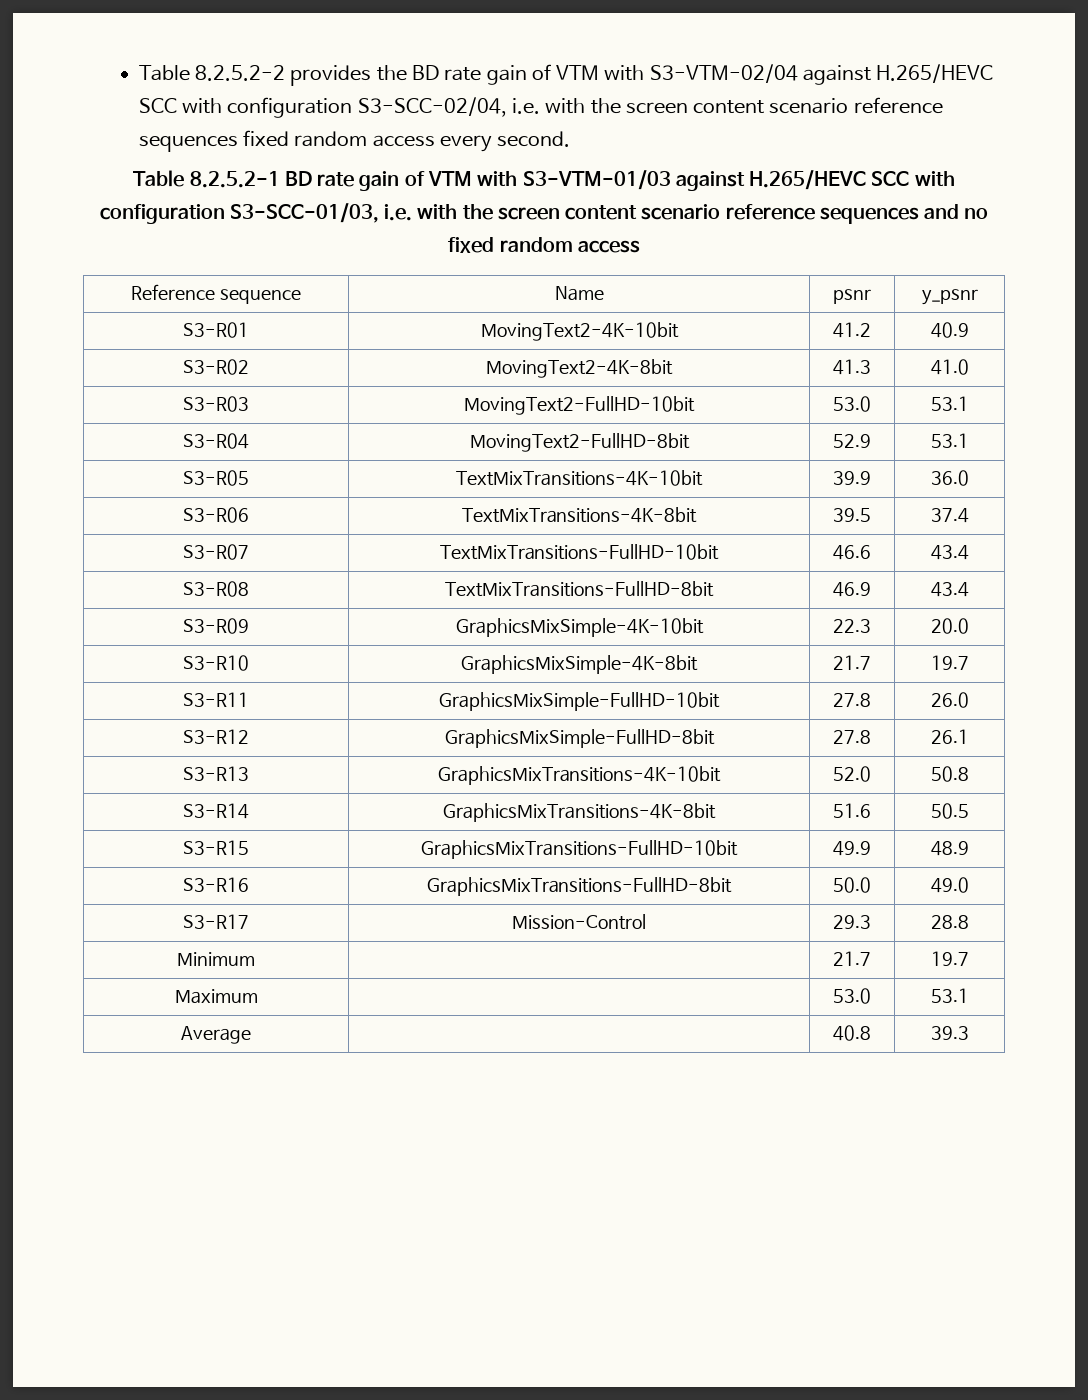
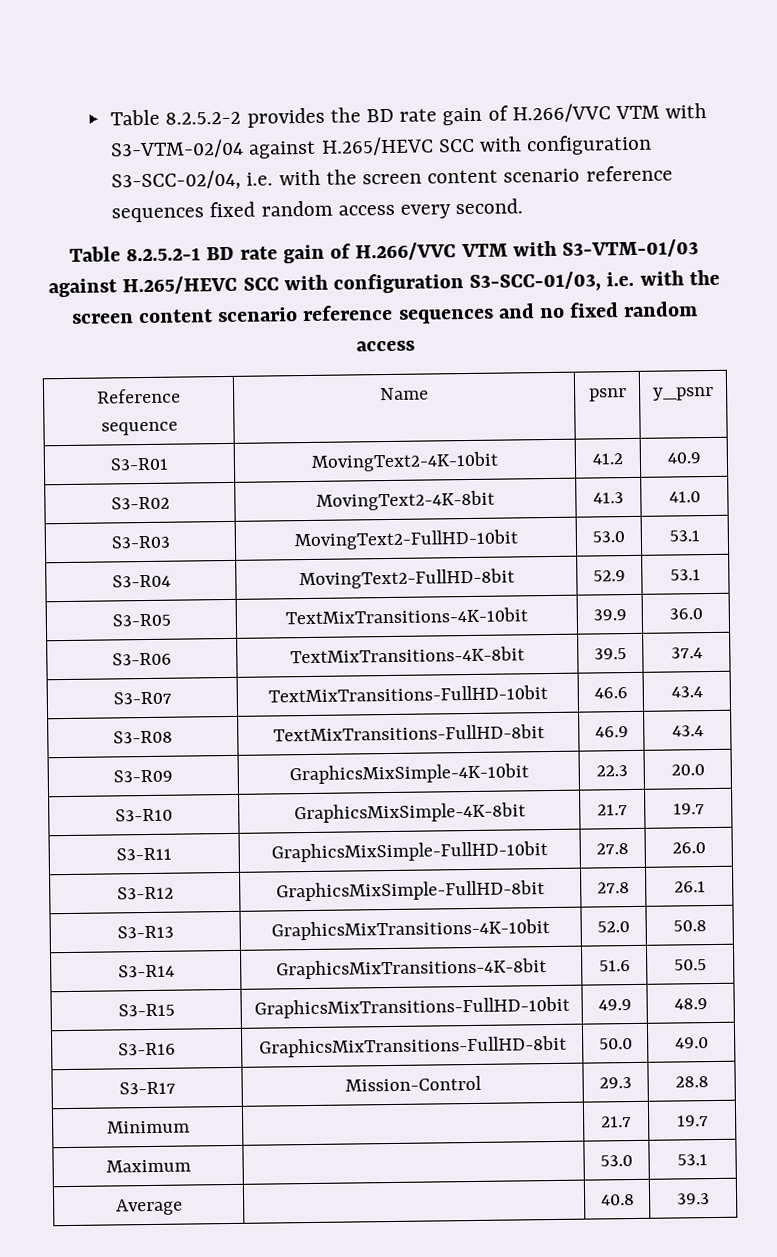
(551, 72) none -> [511,103,611,123] H.266/VVC
(425, 178) none -> [355,242,457,261] H.266/VVC

